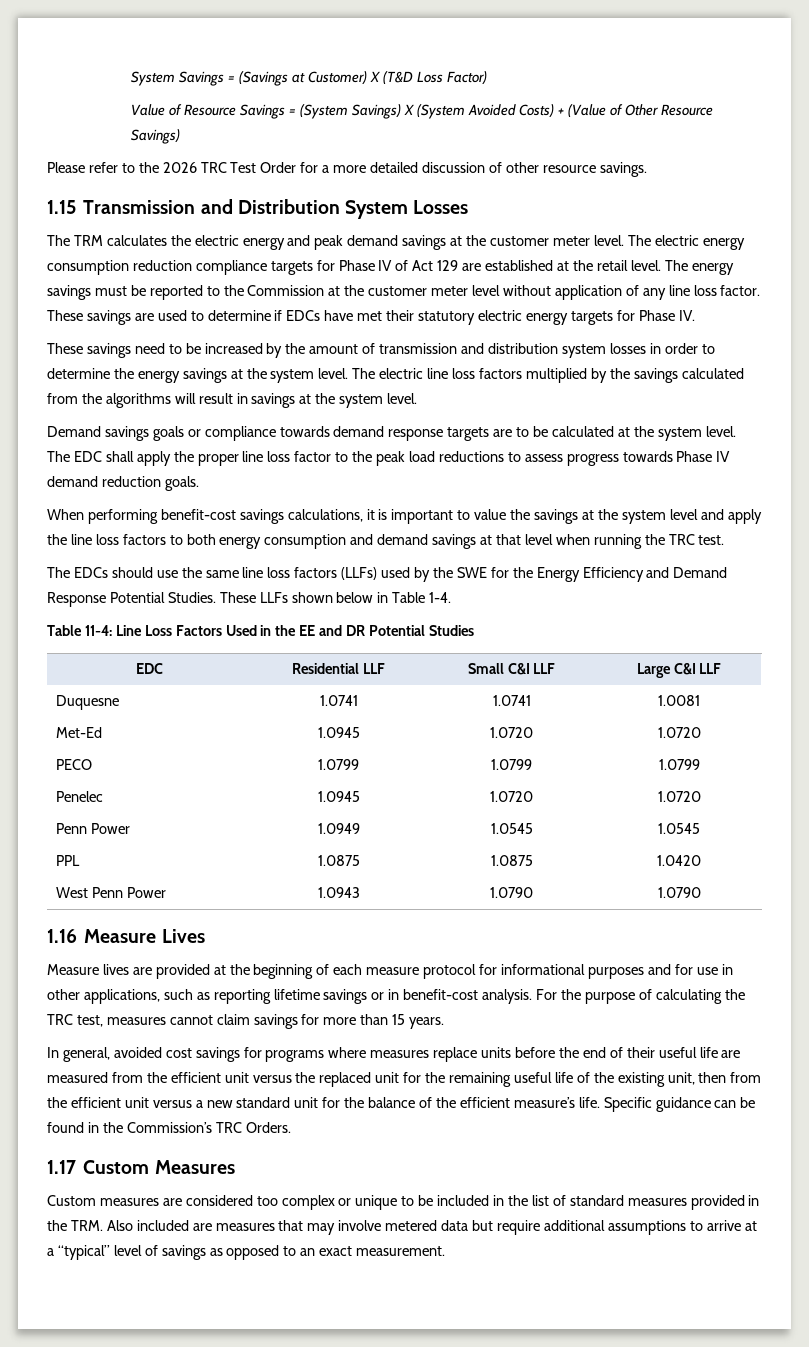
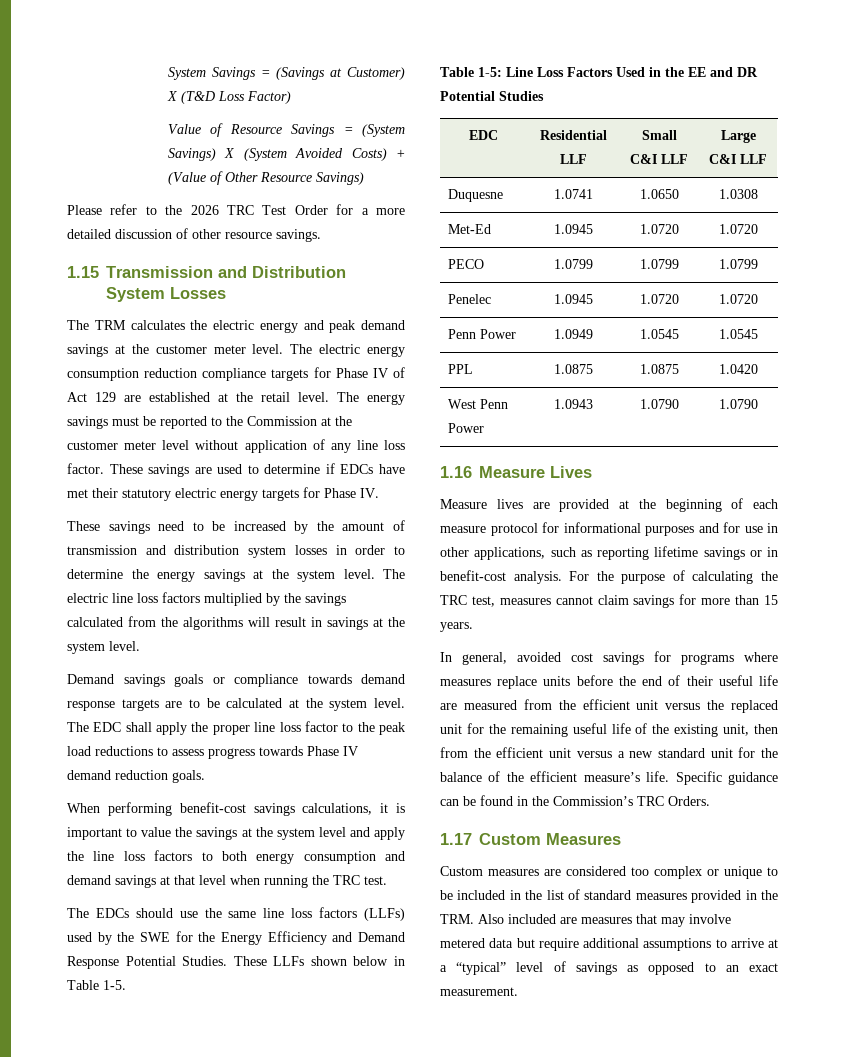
[429,592,452,603] [47,625,112,636] 1-4. // Table 11-4: -> [103,980,126,990] [440,67,502,77] 1-5. // Table 1-5:
[492,695,531,706] [658,695,700,706] 1.0741 | 1.0081 -> [639,189,679,199] [718,189,758,199] 1.0650 | 1.0308

